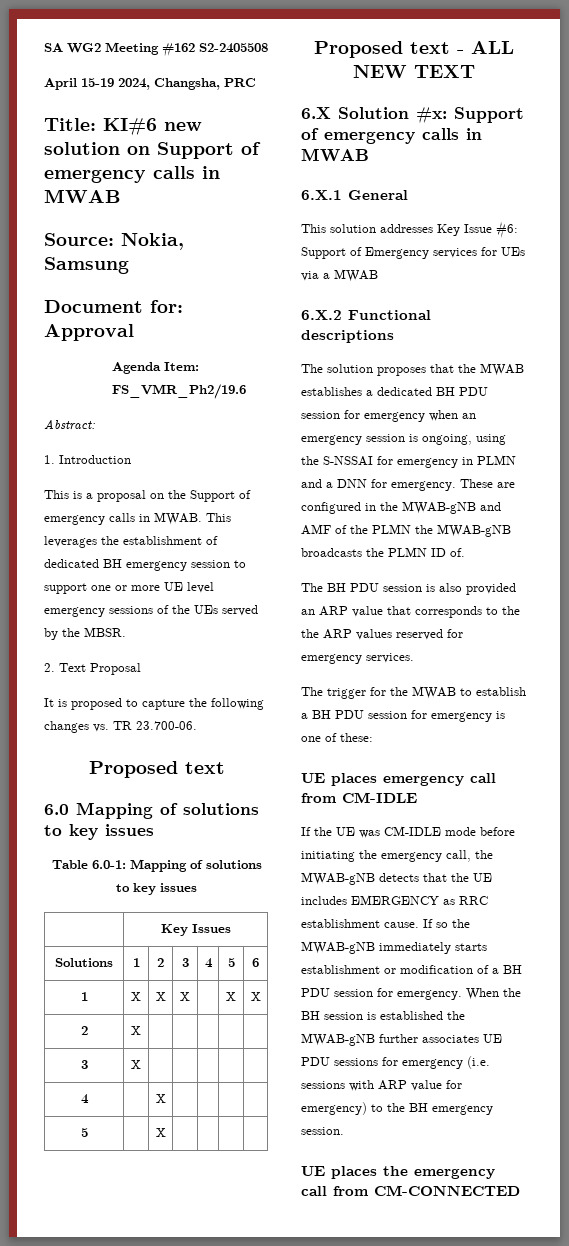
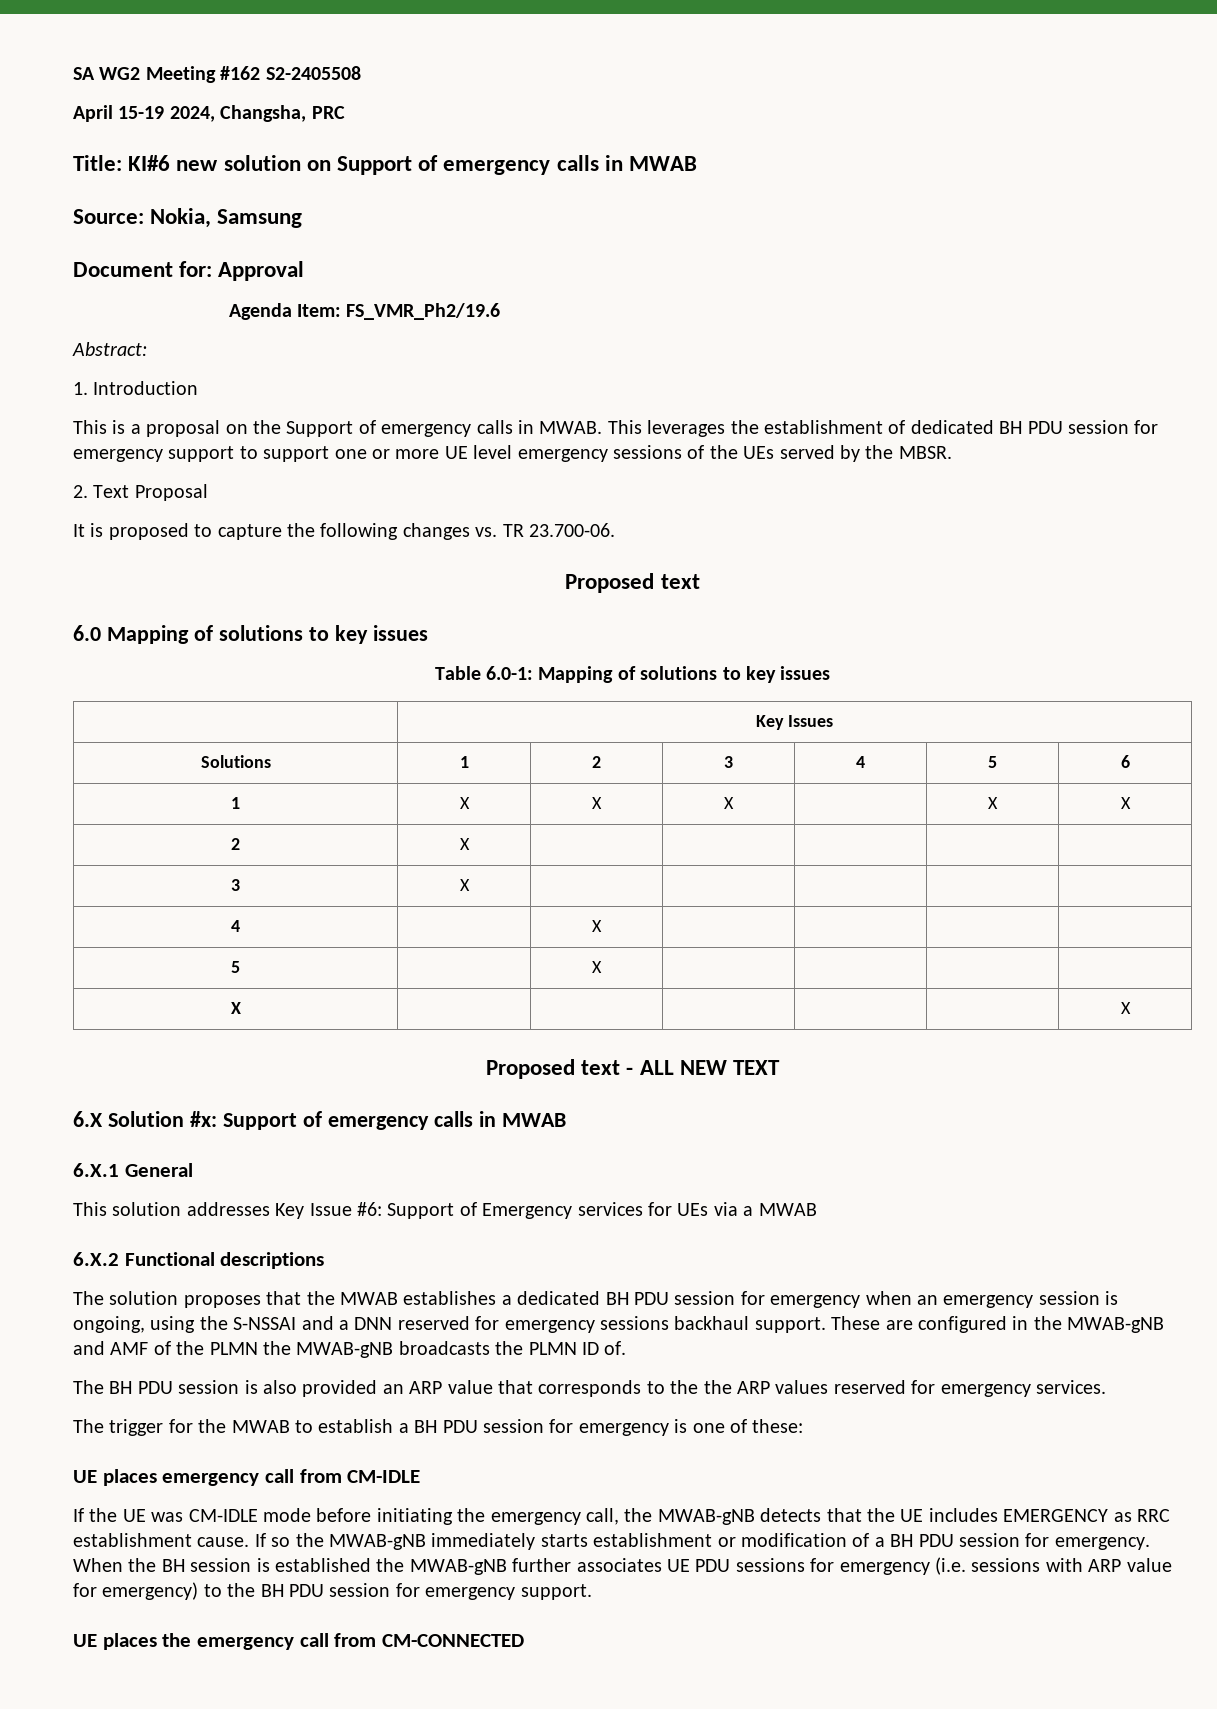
[126,560,230,571] emergency session -> [1027,420,1159,434] [73,446,235,462] PDU session for emergency support
(166, 1132) none -> [230,1002,241,1014] [1120,1002,1131,1014] // X | | | | | | X
[377,455,516,468] [301,479,456,491] for emergency in PLMN and a DNN for emergency. -> [301,1316,826,1333] and a DNN reserved for emergency sessions backhaul support.
[432,1105,493,1115] [301,1127,344,1135] emergency session. -> [289,1583,592,1600] PDU session for emergency support.

